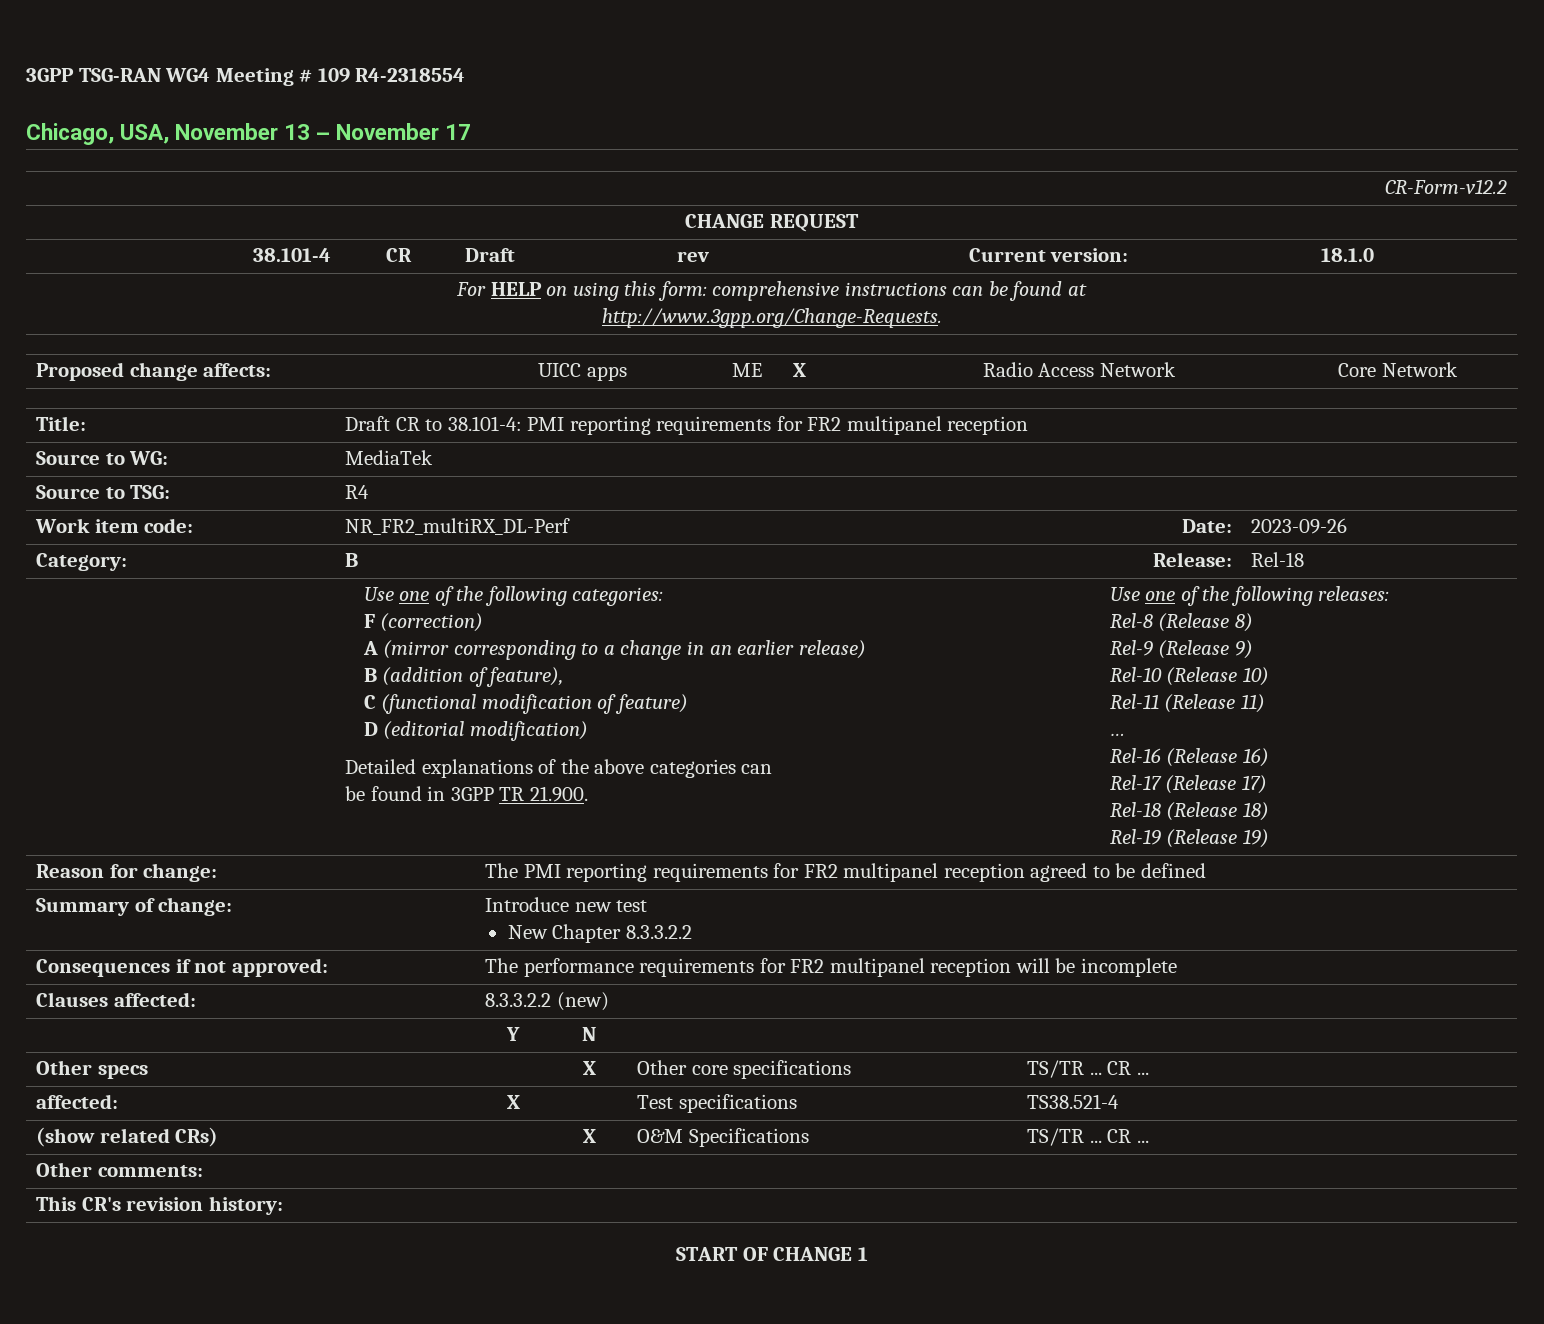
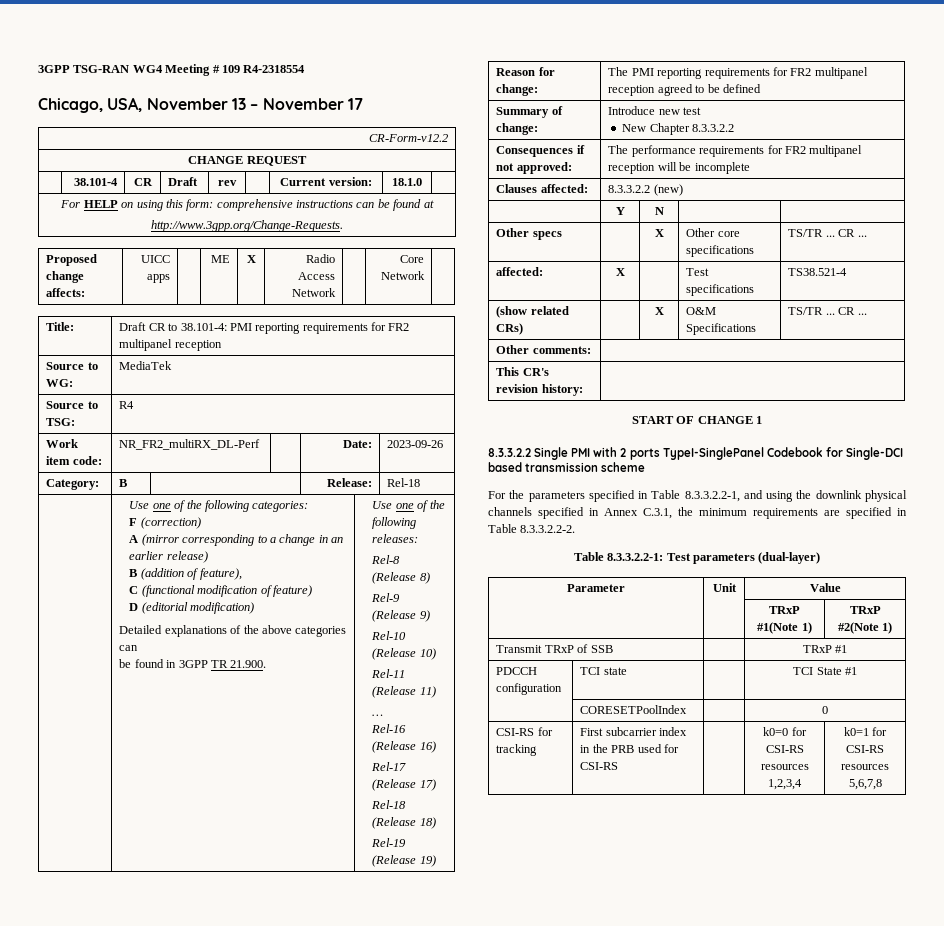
(868, 1254) none -> [488,447,903,460] [488,462,646,472] [488,490,907,502] [488,507,907,519] [488,524,576,533] [573,552,821,564] [567,584,625,592] [712,583,737,592] [809,583,841,592] [769,606,800,614] [757,622,812,634] [849,606,881,614] [837,622,893,634] [496,644,613,653] [802,645,848,653] [496,667,538,675] [496,683,563,695] [580,667,627,675] [793,667,857,675] [580,705,688,714] [822,706,828,714] [496,727,553,736] [496,744,538,756] [580,727,688,736] [580,744,679,753] [580,762,619,770] [763,727,807,736] [765,745,804,753] [760,764,809,770] [768,779,802,790] [843,727,888,736] [846,745,884,753] [841,764,889,770] [848,779,882,790] // 8.3.3.2.2 Single PMI with 2 ports TypeI-SinglePanel Codebook for Single-DCI based transmission scheme // For the parameters specified in Table 8.3.3.2.2-1, and using the downlink physical channels specified in Annex C.3.1, the minimum requirements are specified in Table 8.3.3.2.2-2. // Table 8.3.3.2.2-1: Test parameters (dual-layer) // Parameter | Unit | Value // | | TRxP #1(Note 1) | TRxP #2(Note 1) // Transmit TRxP of SSB | | TRxP #1 // PDCCH configuration | TCI state | | TCI State #1 // | CORESETPoolIndex | | 0 // CSI-RS for tracking | First subcarrier index in the PRB used for CSI-RS | | k0=0 for CSI-RS resources 1,2,3,4 | k0=1 for CSI-RS resources 5,6,7,8

